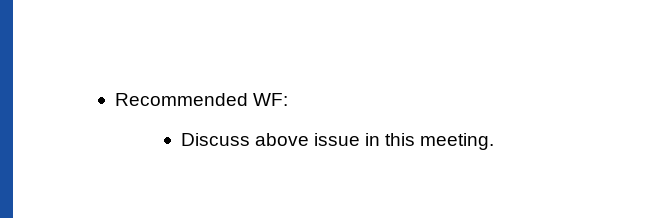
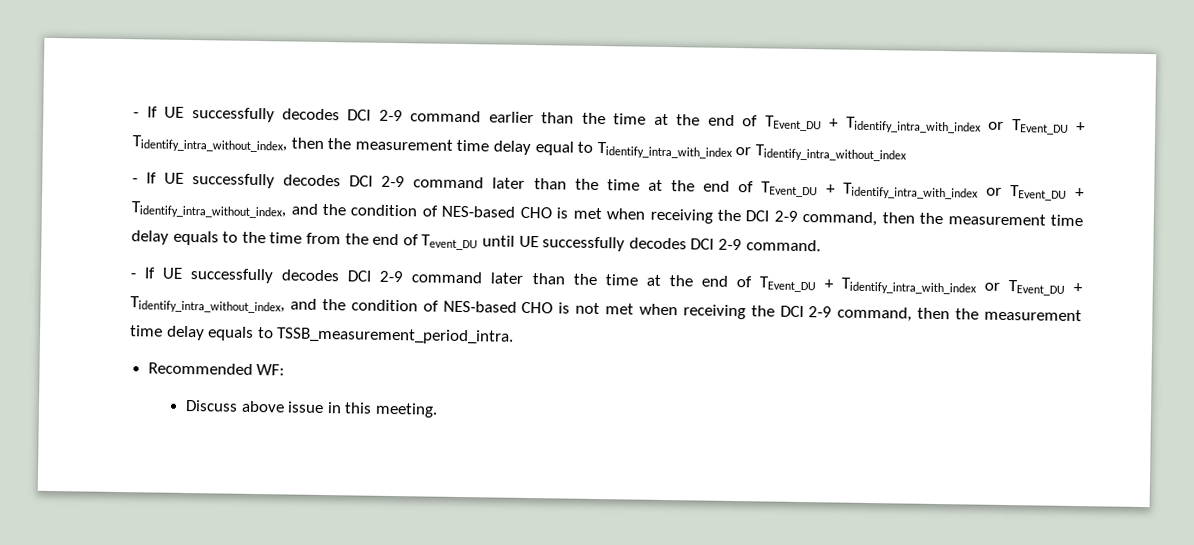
(114, 99) none -> [133,106,1086,135] [132,135,908,162] [132,172,1085,201] [131,201,1084,227] [131,230,821,252] [130,267,1083,296] [130,296,1082,322] [130,325,515,345] - If UE successfully decodes DCI 2-9 command earlier than the time at the end of TEvent_DU + Tidentify_intra_with_index or TEvent_DU + Tidentify_intra_without_index, then the measurement time delay equal to Tidentify_intra_with_index or Tidentify_intra_without_index // - If UE successfully decodes DCI 2-9 command later than the time at the end of TEvent_DU + Tidentify_intra_with_index or TEvent_DU + Tidentify_intra_without_index, and the condition of NES-based CHO is met when receiving the DCI 2-9 command, then the measurement time delay equals to the time from the end of Tevent_DU until UE successfully decodes DCI 2-9 command. // - If UE successfully decodes DCI 2-9 command later than the time at the end of TEvent_DU + Tidentify_intra_with_index or TEvent_DU + Tidentify_intra_without_index, and the condition of NES-based CHO is not met when receiving the DCI 2-9 command, then the measurement time delay equals to TSSB_measurement_period_intra. //

